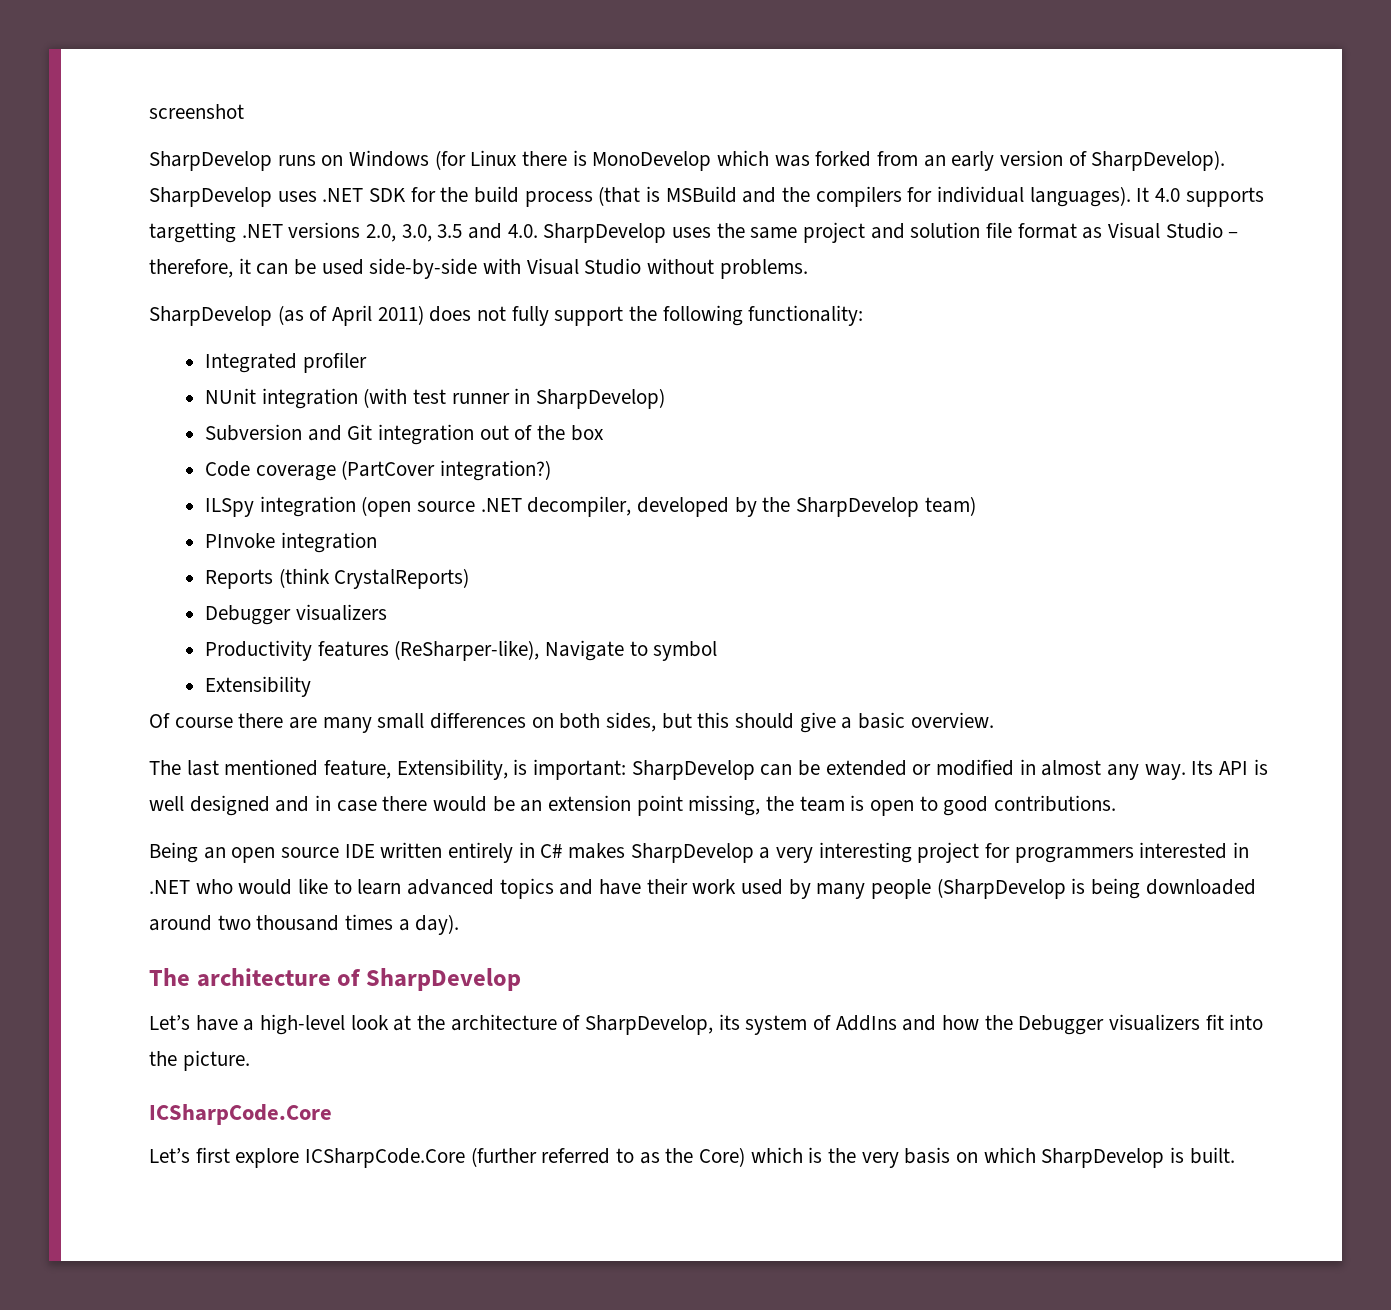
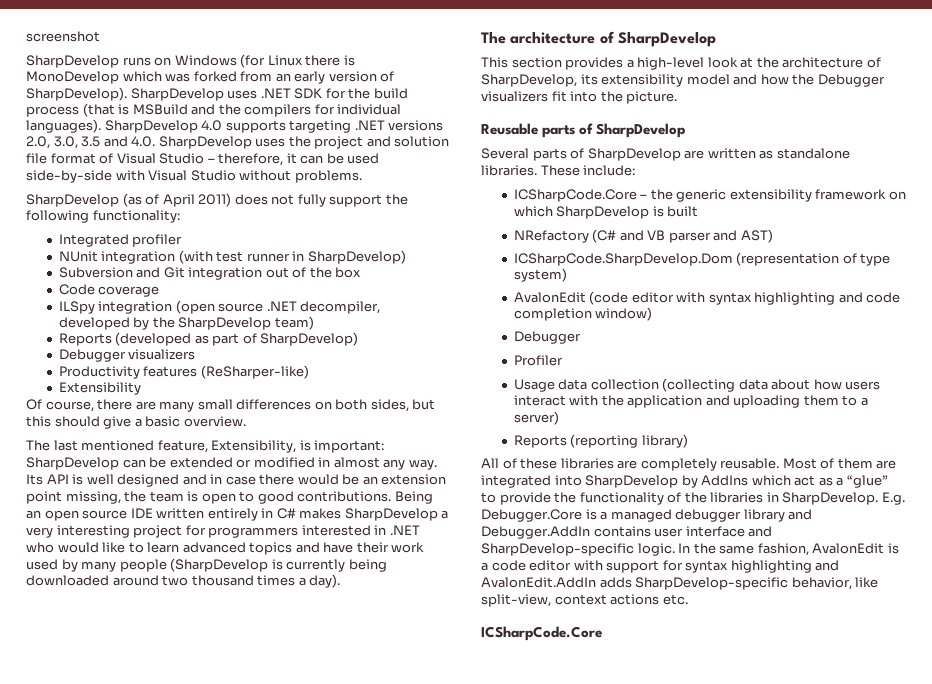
[1136,187,1150,202] It -> [104,120,198,133] SharpDevelop
[149,222,236,243] targetting -> [289,120,352,133] targeting
[750,227,798,239] same -> (311, 141) none
[1082,227,1103,239] as -> [99,153,114,164] of
[341,460,551,481] (PartCover integration?) -> (160, 291) none
[204,532,377,553] [204,568,470,589] // PInvoke integration // Reports (think CrystalReports) -> [58,332,359,346] // Reports (developed as part of SharpDevelop)
[394,640,718,661] (ReSharper-like), Navigate to symbol -> [200,365,309,379] (ReSharper-like)
[174,717,233,728] course -> [45,401,94,412] course,
(1117, 803) // -> (392, 496) none
(1086, 886) none -> [286,559,346,572] currently
[149,1015,238,1031] Let’s have -> [481,57,624,70] This section provides
[745,1015,897,1035] system of AddIns -> [601,74,730,87] extensibility model
[149,1104,332,1125] [149,1147,1235,1168] ICSharpCode.Core // Let’s first explore ICSharpCode.Core (further referred to as the Core) which is the very basis on which SharpDevelop is built. -> [481,123,686,138] [481,148,850,161] [481,165,636,176] [513,189,906,202] [513,206,699,219] [513,229,773,243] [513,252,891,266] [513,268,567,282] [513,291,901,305] [513,307,653,321] [513,331,581,344] [513,355,563,366] [513,378,881,392] [513,395,868,408] [513,411,559,425] [513,434,688,448] [481,458,897,471] [481,475,888,488] [481,492,905,505] [481,509,813,522] [481,526,773,539] [481,543,899,556] [481,560,840,573] [481,577,879,590] [481,594,688,607] [481,626,602,641] Reusable parts of SharpDevelop // Several parts of SharpDevelop are written as standalone libraries. These include: // ICSharpCode.Core – the generic extensibility framework on which SharpDevelop is built // NRefactory (C# and VB parser and AST) // ICSharpCode.SharpDevelop.Dom (representation of type system) // AvalonEdit (code editor with syntax highlighting and code completion window) // Debugger // Profiler // Usage data collection (collecting data about how users interact with the application and uploading them to a server) // Reports (reporting library) // All of these libraries are completely reusable. Most of them are integrated into SharpDevelop by AddIns which act as a “glue” to provide the functionality of the libraries in SharpDevelop. E.g. Debugger.Core is a managed debugger library and Debugger.AddIn contains user interface and SharpDevelop-specific logic. In the same fashion, AvalonEdit is a code editor with support for syntax highlighting and AvalonEdit.AddIn adds SharpDevelop-specific behavior, like split-view, context actions etc. // ICSharpCode.Core

